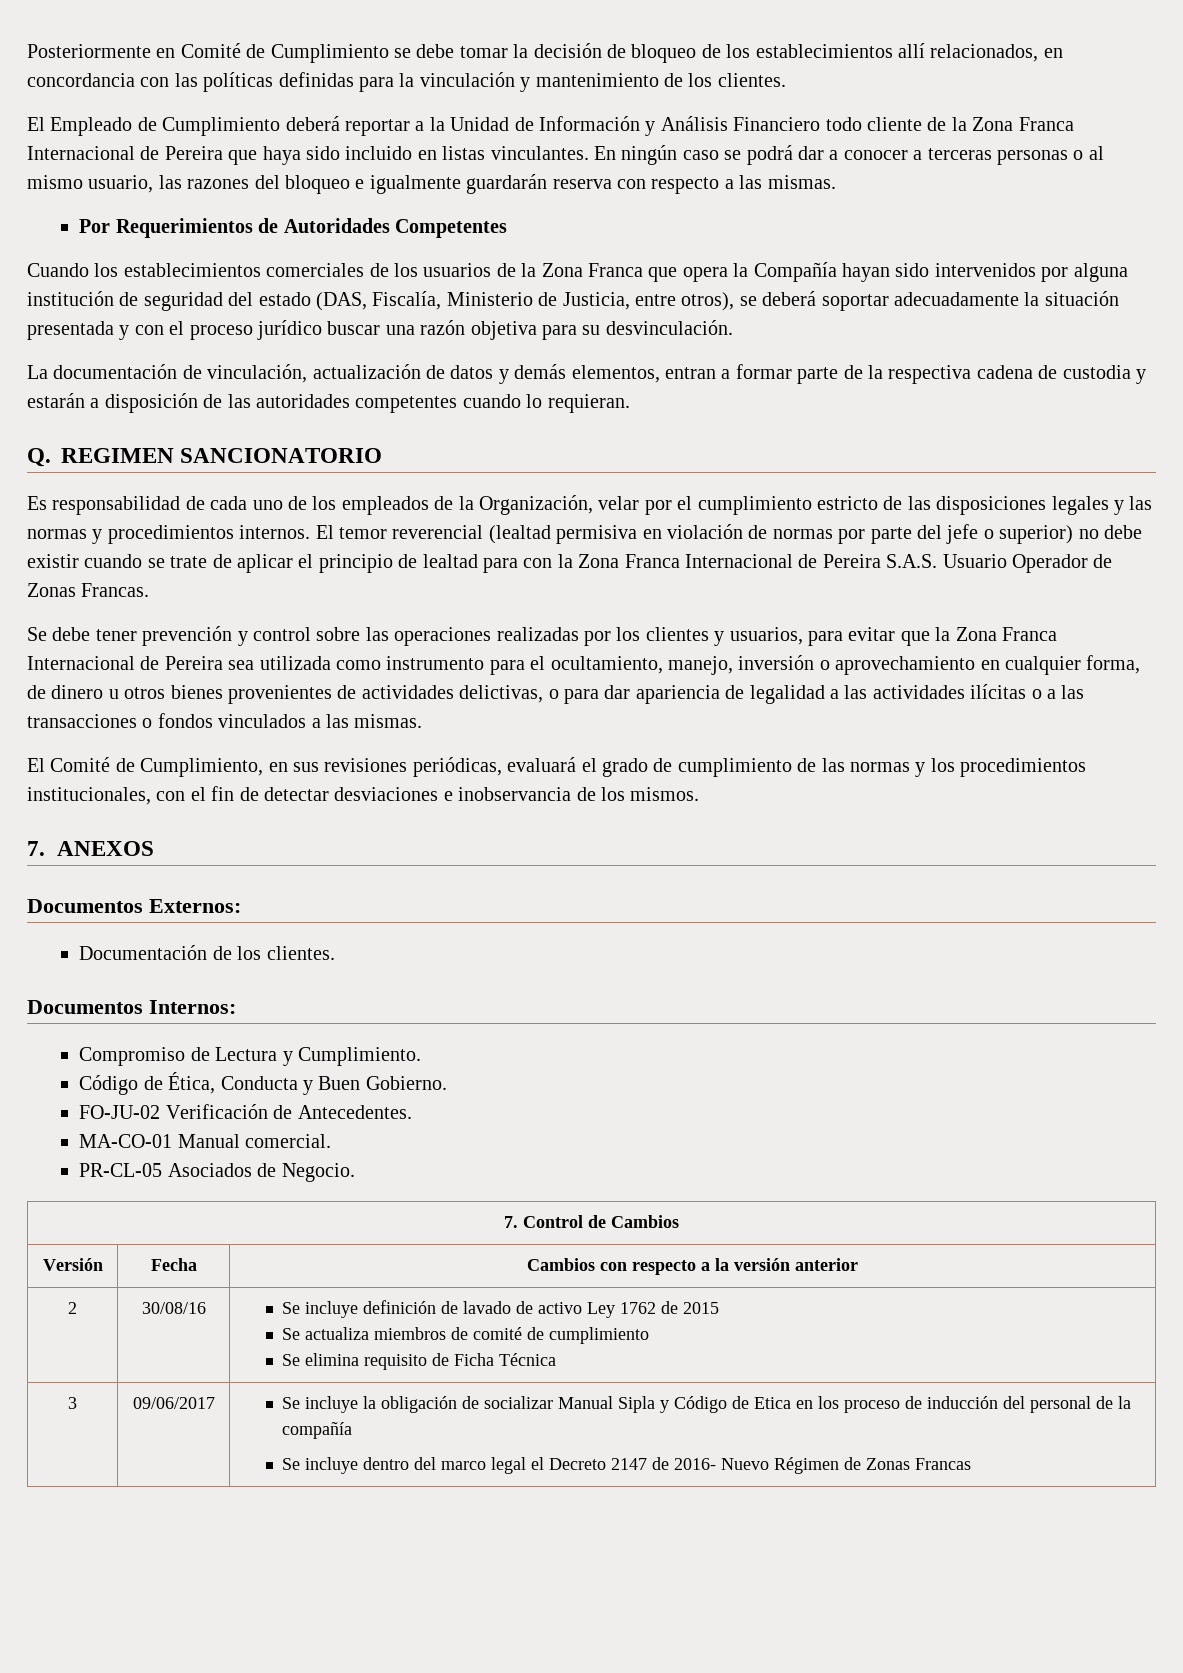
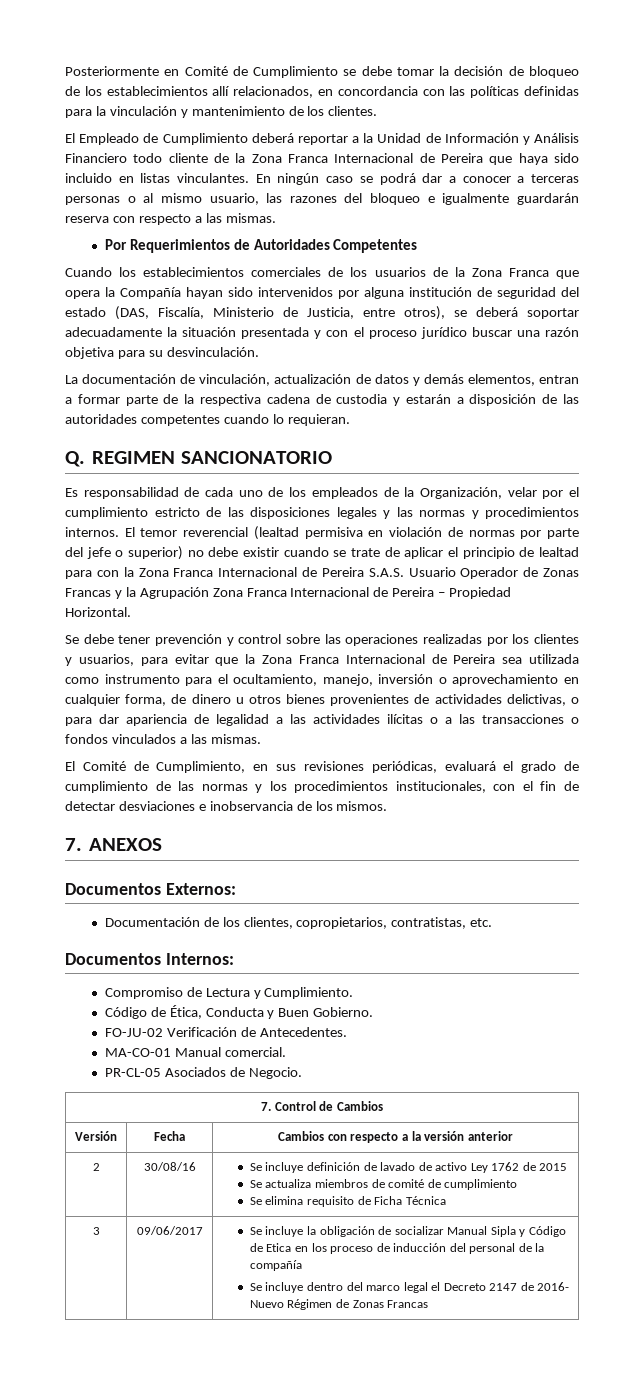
[81,583,150,597] Francas. -> [65,587,512,599] [65,607,131,617] Francas y la Agrupación Zona Franca Internacional de Pereira – Propiedad Horizontal.
[266,946,335,960] clientes. -> [243,917,493,929] clientes, copropietarios, contratistas, etc.

